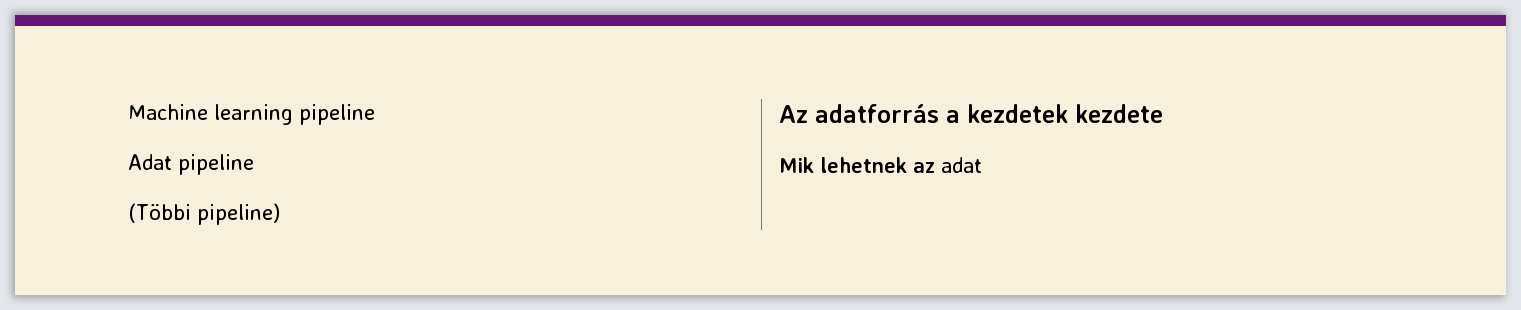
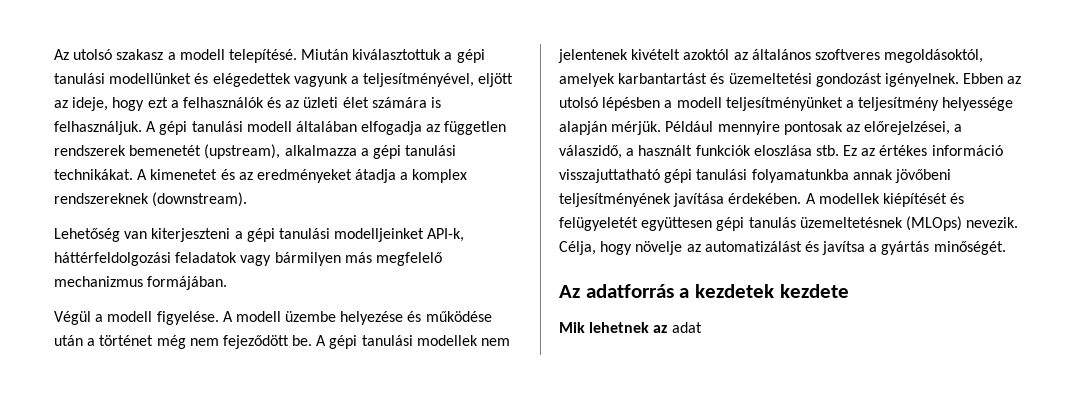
[128,104,375,125] [128,154,254,175] [128,203,280,225] Machine learning pipeline // Adat pipeline // (Többi pipeline) -> [54,49,485,63] [54,73,514,87] [54,97,442,111] [54,121,507,135] [54,144,457,159] [54,169,468,183] [54,192,248,207] [54,228,465,242] [54,252,442,266] [54,276,228,290] [54,311,492,325] [54,335,511,349] [558,49,984,63] [559,73,1022,87] [559,97,1014,111] [559,121,963,135] [559,145,1003,159] [559,169,951,183] [559,193,965,207] [559,216,1019,231] [559,241,1006,255] Az utolsó szakasz a modell telepítésé. Miután kiválasztottuk a gépi tanulási modellünket és elégedettek vagyunk a teljesítményével, eljött az ideje, hogy ezt a felhasználók és az üzleti élet számára is felhasználjuk. A gépi tanulási modell általában elfogadja az független rendszerek bemenetét (upstream), alkalmazza a gépi tanulási technikákat. A kimenetet és az eredményeket átadja a komplex rendszereknek (downstream). // Lehetőség van kiterjeszteni a gépi tanulási modelljeinket API-k, háttérfeldolgozási feladatok vagy bármilyen más megfelelő mechanizmus formájában. // Végül a modell figyelése. A modell üzembe helyezése és működése után a történet még nem fejeződött be. A gépi tanulási modellek nem jelentenek kivételt azoktól az általános szoftveres megoldásoktól, amelyek karbantartást és üzemeltetési gondozást igényelnek. Ebben az utolsó lépésben a modell teljesítményünket a teljesítmény helyessége alapján mérjük. Például mennyire pontosak az előrejelzései, a válaszidő, a használt funkciók eloszlása stb. Ez az értékes információ visszajuttatható gépi tanulási folyamatunkba annak jövőbeni teljesítményének javítása érdekében. A modellek kiépítését és felügyeletét együttesen gépi tanulás üzemeltetésnek (MLOps) nevezik. Célja, hogy növelje az automatizálást és javítsa a gyártás minőségét.

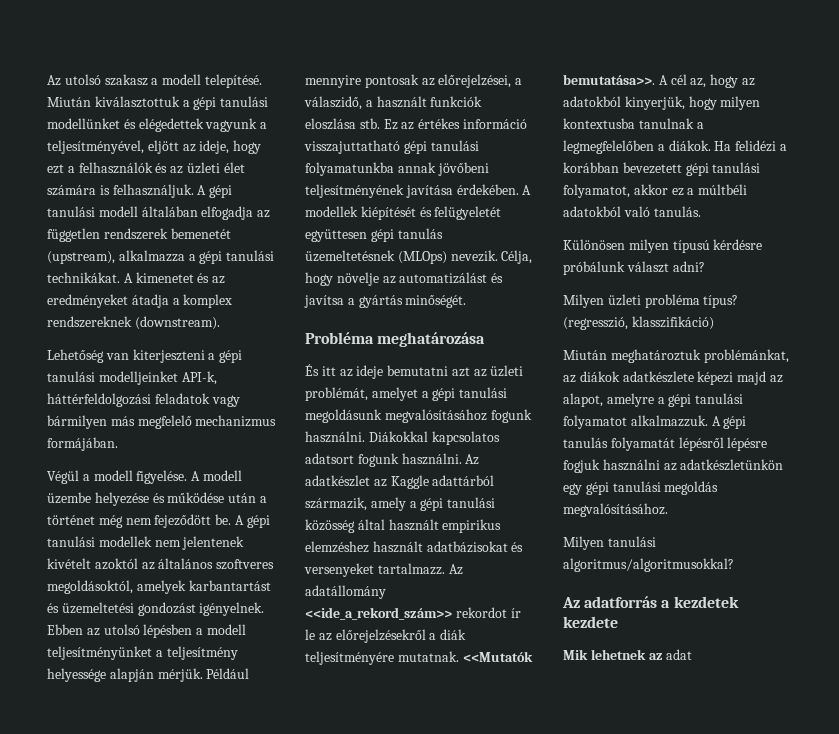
(1006, 248) none -> [305,332,486,347] [305,364,524,379] [305,387,508,401] [305,409,532,423] [305,431,500,445] [305,453,480,467] [305,475,495,489] [305,497,496,511] [305,519,502,533] [305,541,524,553] [304,563,463,577] [305,585,386,599] [305,607,521,620] [305,629,467,643] [305,651,533,665] [563,74,755,88] [563,96,761,110] [563,118,704,129] [563,140,787,154] [563,162,761,176] [563,184,748,198] [563,206,701,217] [563,239,763,253] [563,261,705,275] [563,294,739,308] [563,316,714,330] [563,349,789,363] [563,371,783,385] [563,393,744,407] [563,415,747,429] [563,437,768,451] [563,459,784,473] [563,481,719,495] [563,503,668,517] [563,536,656,550] [563,558,734,572] // Probléma meghatározása // És itt az ideje bemutatni azt az üzleti problémát, amelyet a gépi tanulási megoldásunk megvalósításához fogunk használni. Diákokkal kapcsolatos adatsort fogunk használni. Az adatkészlet az Kaggle adattárból származik, amely a gépi tanulási közösség által használt empirikus elemzéshez használt adatbázisokat és versenyeket tartalmazz. Az adatállomány <<ide_a_rekord_szám>> rekordot ír le az előrejelzésekről a diák teljesítményére mutatnak. <<Mutatók bemutatása>>. A cél az, hogy az adatokból kinyerjük, hogy milyen kontextusba tanulnak a legmegfelelőben a diákok. Ha felidézi a korábban bevezetett gépi tanulási folyamatot, akkor ez a múltbéli adatokból való tanulás. // Különösen milyen típusú kérdésre próbálunk választ adni? // Milyen üzleti probléma típus? (regresszió, klasszifikáció) // Miután meghatároztuk problémánkat, az diákok adatkészlete képezi majd az alapot, amelyre a gépi tanulási folyamatot alkalmazzuk. A gépi tanulás folyamatát lépésről lépésre fogjuk használni az adatkészletünkön egy gépi tanulási megoldás megvalósításához. // Milyen tanulási algoritmus/algoritmusokkal?

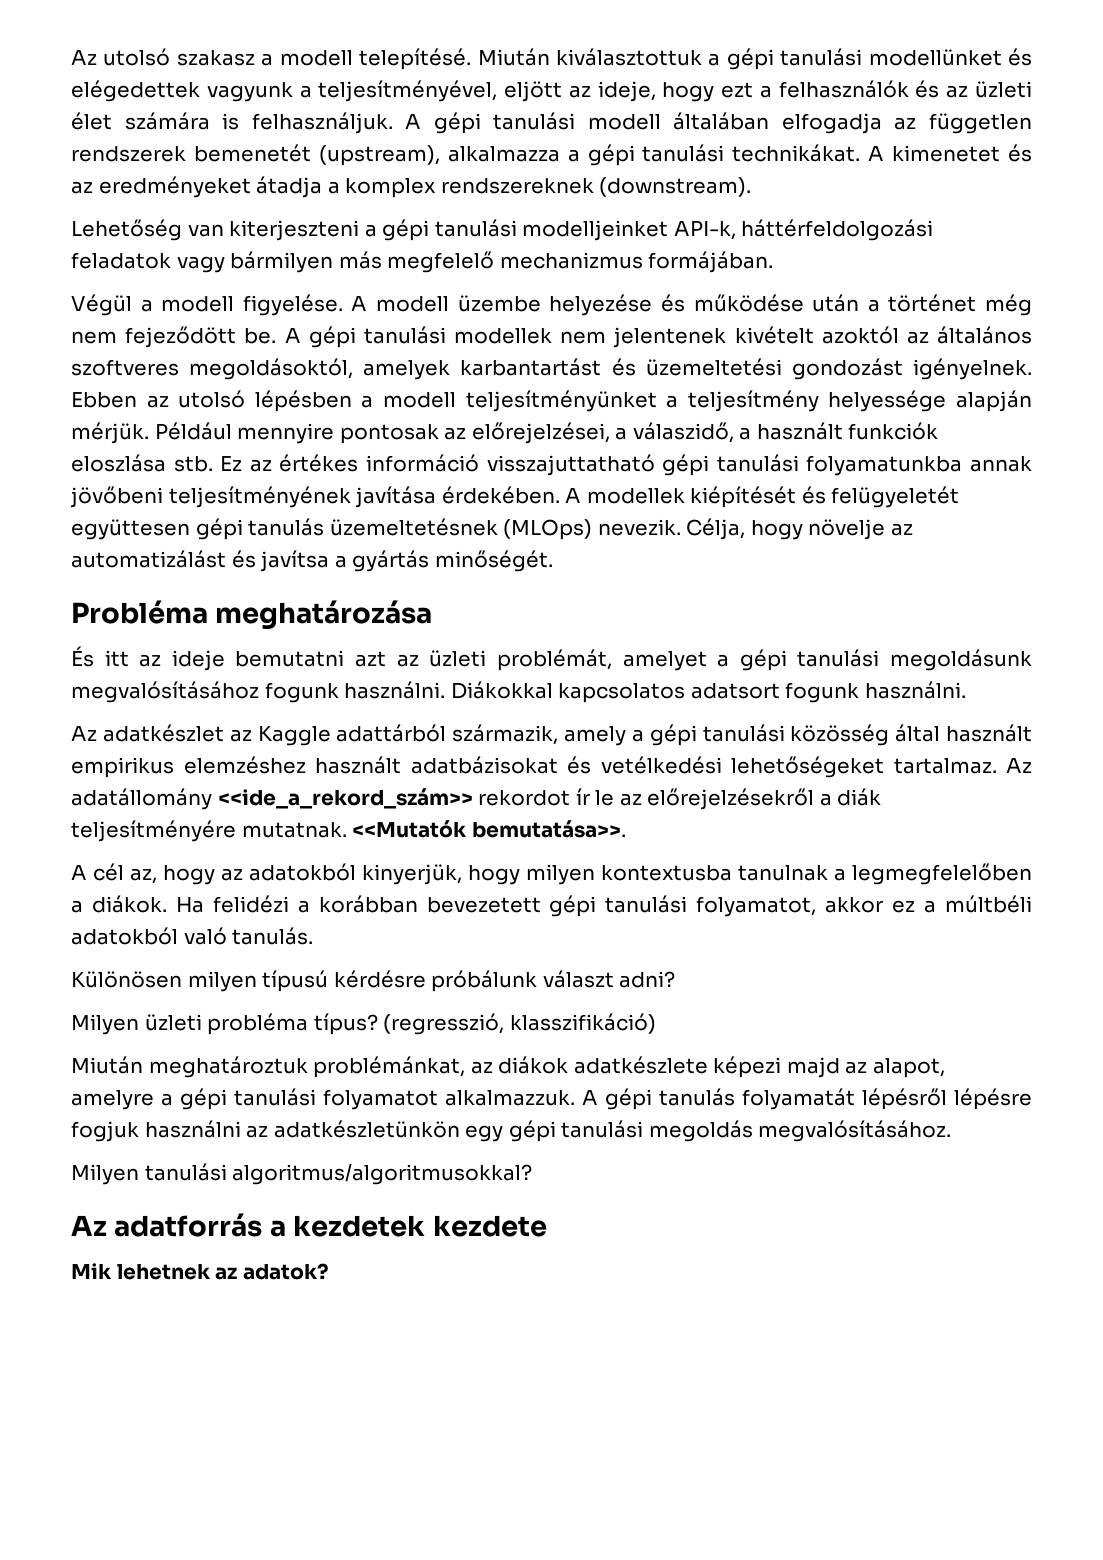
(462, 459) none -> (966, 690) //
[304,563,445,577] versenyeket tartalmazz. -> [600,756,997,778] vetélkedési lehetőségeket tartalmaz.
(655, 79) none -> (626, 829) //
[666,649,693,660] adat -> [242,1263,329,1280] adatok?

